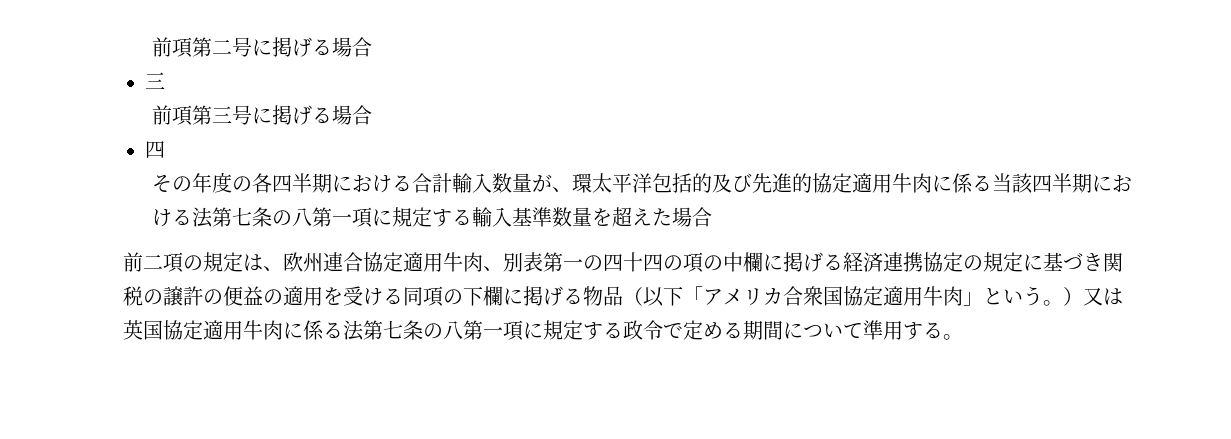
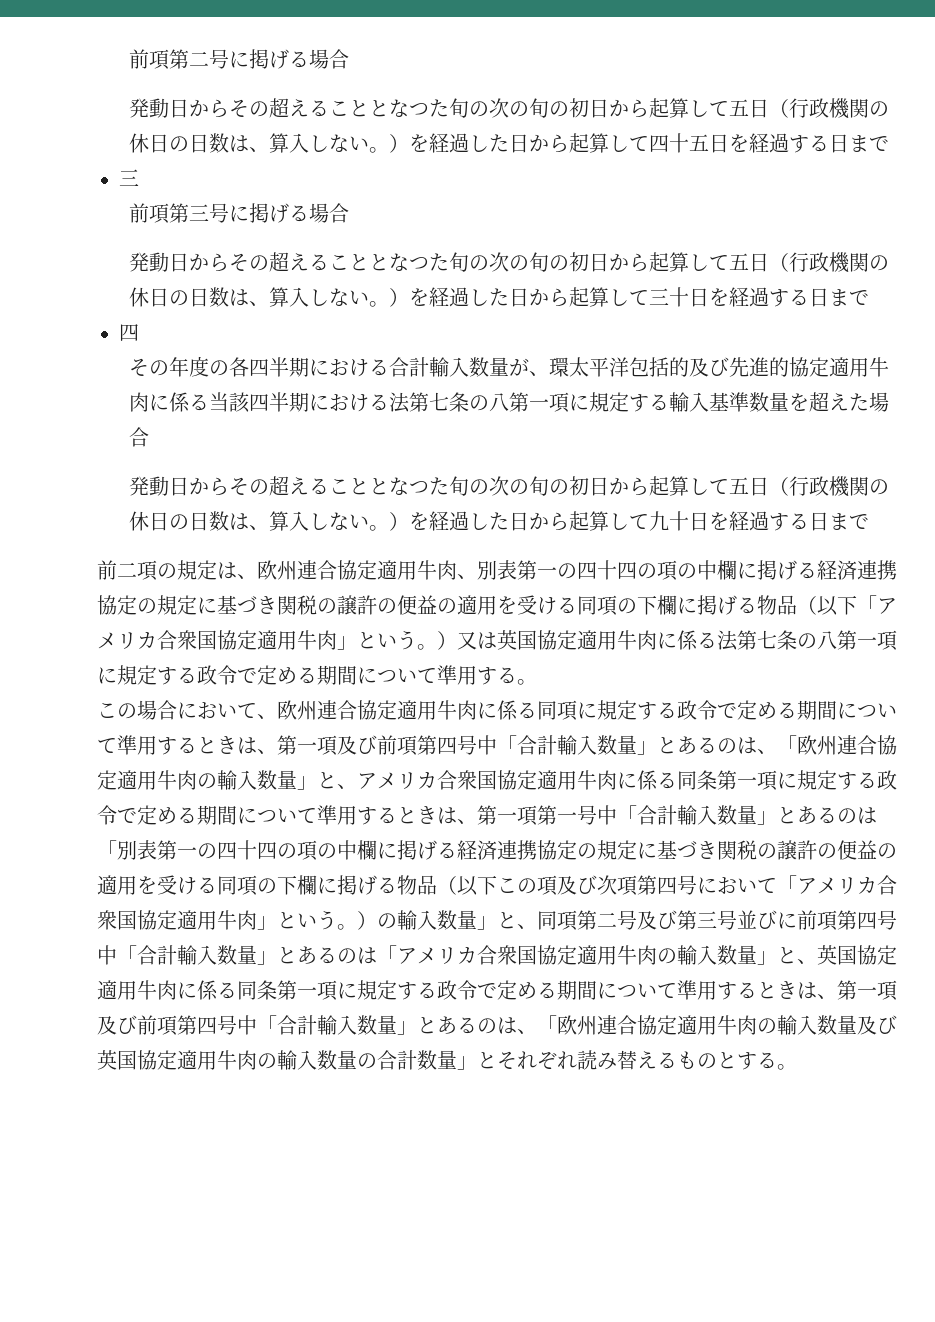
(372, 47) none -> [129,98,890,119] [129,133,890,153] // 発動日からその超えることとなつた旬の次の旬の初日から起算して五日（行政機関の休日の日数は、算入しない。）を経過した日から起算して四十五日を経過する日まで
(372, 115) none -> [129,252,890,273] [129,287,870,307] // 発動日からその超えることとなつた旬の次の旬の初日から起算して五日（行政機関の休日の日数は、算入しない。）を経過した日から起算して三十日を経過する日まで
(712, 217) none -> [129,476,890,497] [129,511,870,531] // 発動日からその超えることとなつた旬の次の旬の初日から起算して五日（行政機関の休日の日数は、算入しない。）を経過した日から起算して九十日を経過する日まで
(964, 337) none -> [97,700,898,721] [97,735,898,756] [97,770,898,791] [97,805,878,826] [97,840,898,861] [97,875,898,896] [97,910,898,931] [97,945,898,965] [97,980,898,1001] [97,1015,898,1036] [97,1050,798,1070] // この場合において、欧州連合協定適用牛肉に係る同項に規定する政令で定める期間について準用するときは、第一項及び前項第四号中「合計輸入数量」とあるのは、「欧州連合協定適用牛肉の輸入数量」と、アメリカ合衆国協定適用牛肉に係る同条第一項に規定する政令で定める期間について準用するときは、第一項第一号中「合計輸入数量」とあるのは「別表第一の四十四の項の中欄に掲げる経済連携協定の規定に基づき関税の譲許の便益の適用を受ける同項の下欄に掲げる物品（以下この項及び次項第四号において「アメリカ合衆国協定適用牛肉」という。）の輸入数量」と、同項第二号及び第三号並びに前項第四号中「合計輸入数量」とあるのは「アメリカ合衆国協定適用牛肉の輸入数量」と、英国協定適用牛肉に係る同条第一項に規定する政令で定める期間について準用するときは、第一項及び前項第四号中「合計輸入数量」とあるのは、「欧州連合協定適用牛肉の輸入数量及び英国協定適用牛肉の輸入数量の合計数量」とそれぞれ読み替えるものとする。

